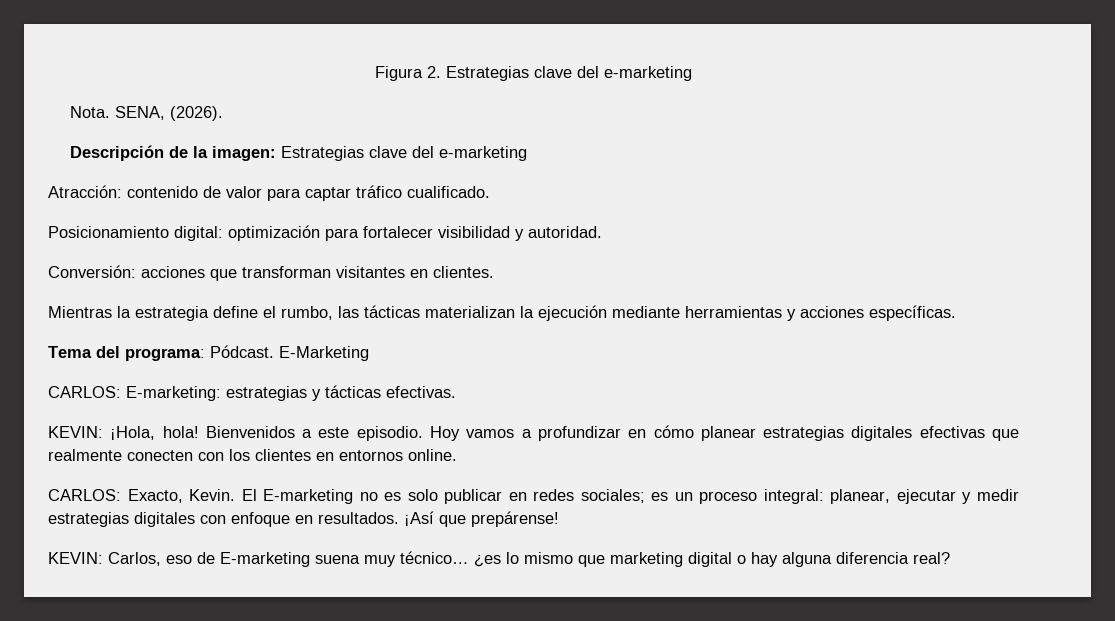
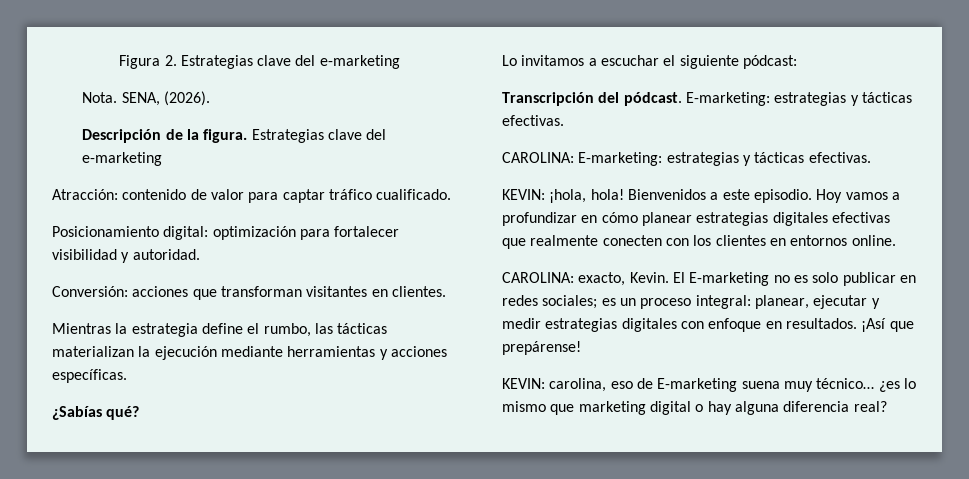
[211,146,276,161] imagen: -> [203,129,248,143] figura.
[48,345,369,361] [48,386,121,398] Tema del programa: Pódcast. E-Marketing // CARLOS: -> [52,406,140,420] [502,55,797,69] [502,92,912,106] [502,115,564,126] [502,152,574,163] ¿Sabías qué? // Lo invitamos a escuchar el siguiente pódcast: // Transcripción del pódcast. E-marketing: estrategias y tácticas efectivas. // CAROLINA:
[110,426,156,440] ¡Hola, -> [549,189,587,203] ¡hola,
[48,489,183,503] CARLOS: Exacto, -> [502,272,626,286] CAROLINA: exacto,
[108,552,161,566] Carlos, -> [549,378,607,392] carolina,

